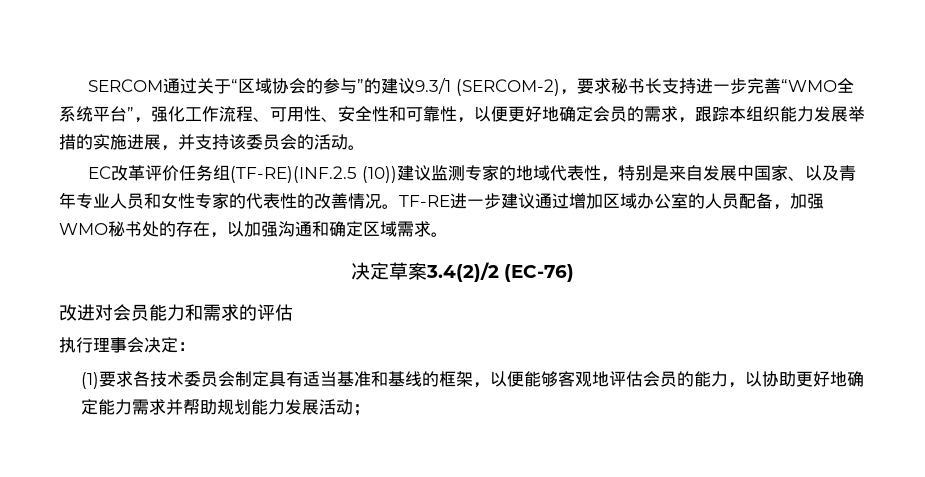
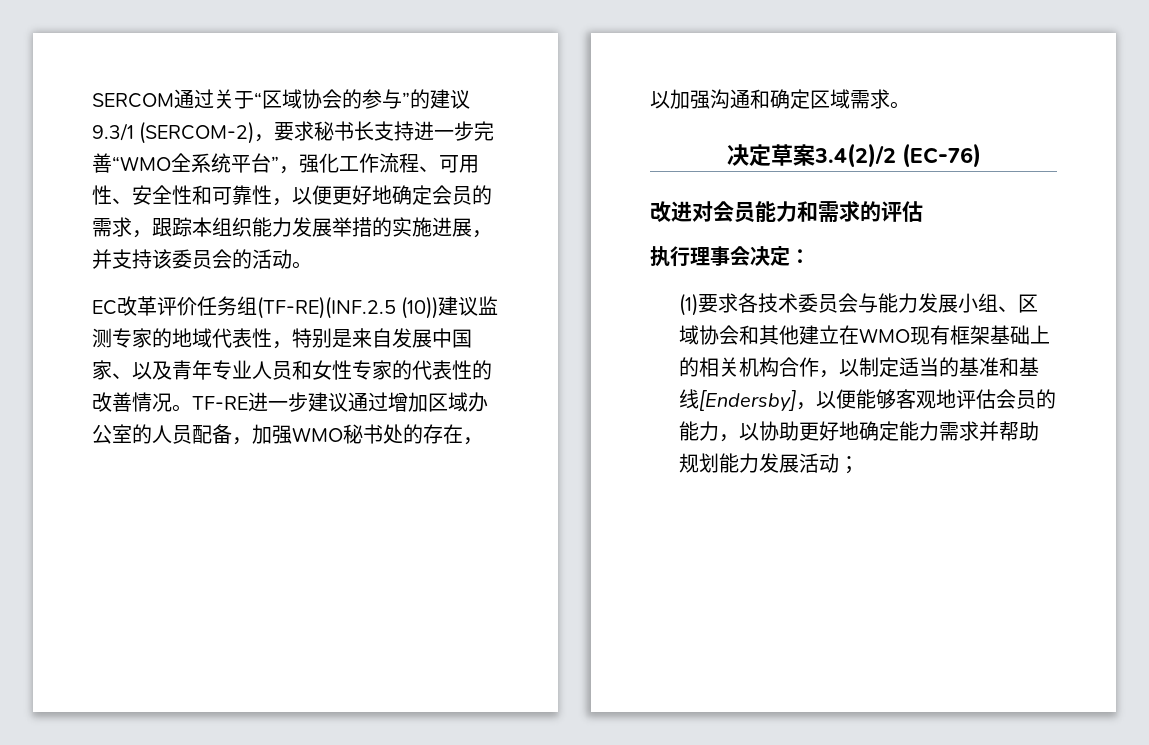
[234,371,337,387] 制定具有适当 -> [857,293,1038,313] [678,325,1050,345] [678,357,959,378] 与能力发展小组、区域协会和其他建立在WMO现有框架基础上的相关机构合作，以制定适当的
[421,371,473,387] 的框架 -> [698,390,796,412] [Endersby]

